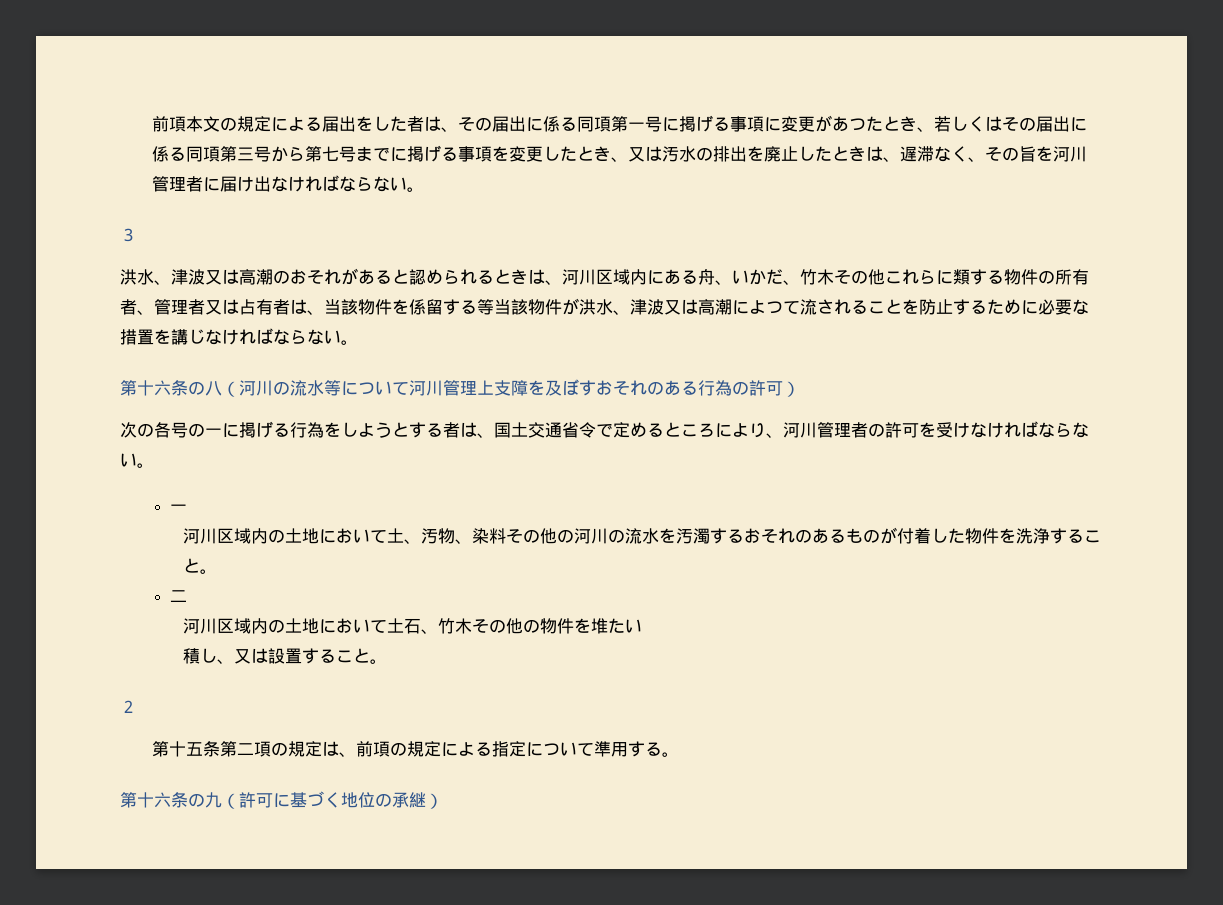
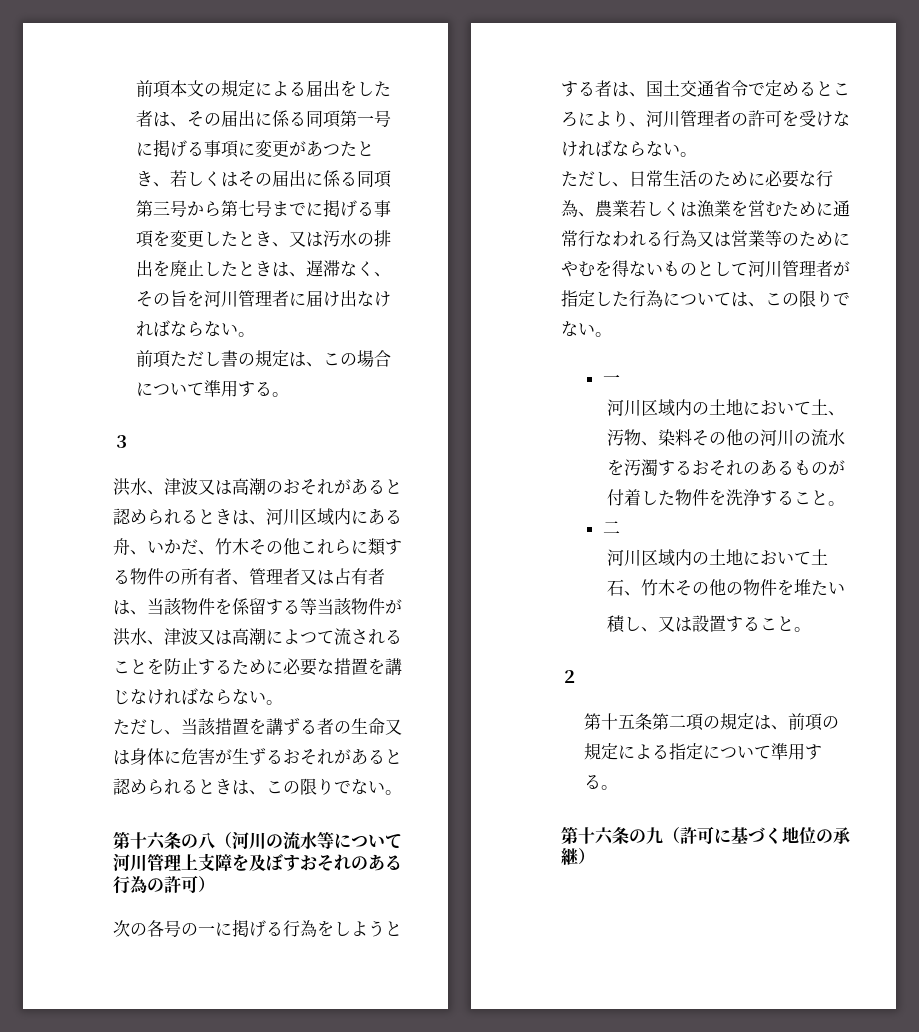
(424, 189) none -> [135,350,391,368] [135,380,289,397] // 前項ただし書の規定は、この場合について準用する。
(358, 342) none -> [113,718,402,736] [113,748,402,765] [113,778,402,795] // ただし、当該措置を講ずる者の生命又は身体に危害が生ずるおそれがあると認められるときは、この限りでない。
(154, 465) none -> [561,170,833,188] [561,200,850,218] [561,230,850,247] [561,260,850,277] [561,290,850,307] [561,321,612,337] // ただし、日常生活のために必要な行為、農業若しくは漁業を営むために通常行なわれる行為又は営業等のためにやむを得ないものとして河川管理者が指定した行為については、この限りでない。

